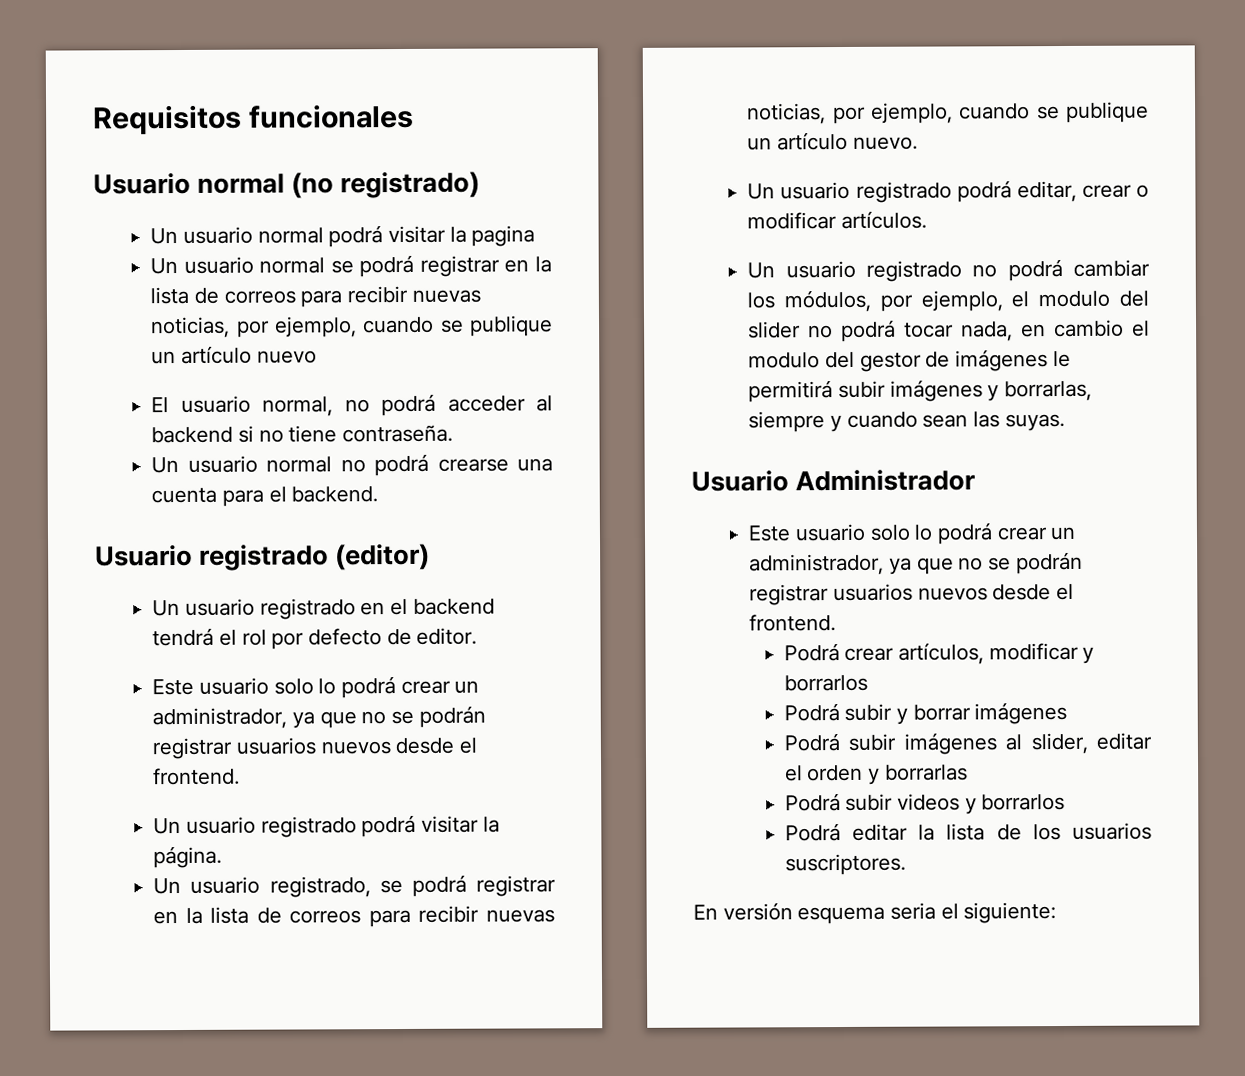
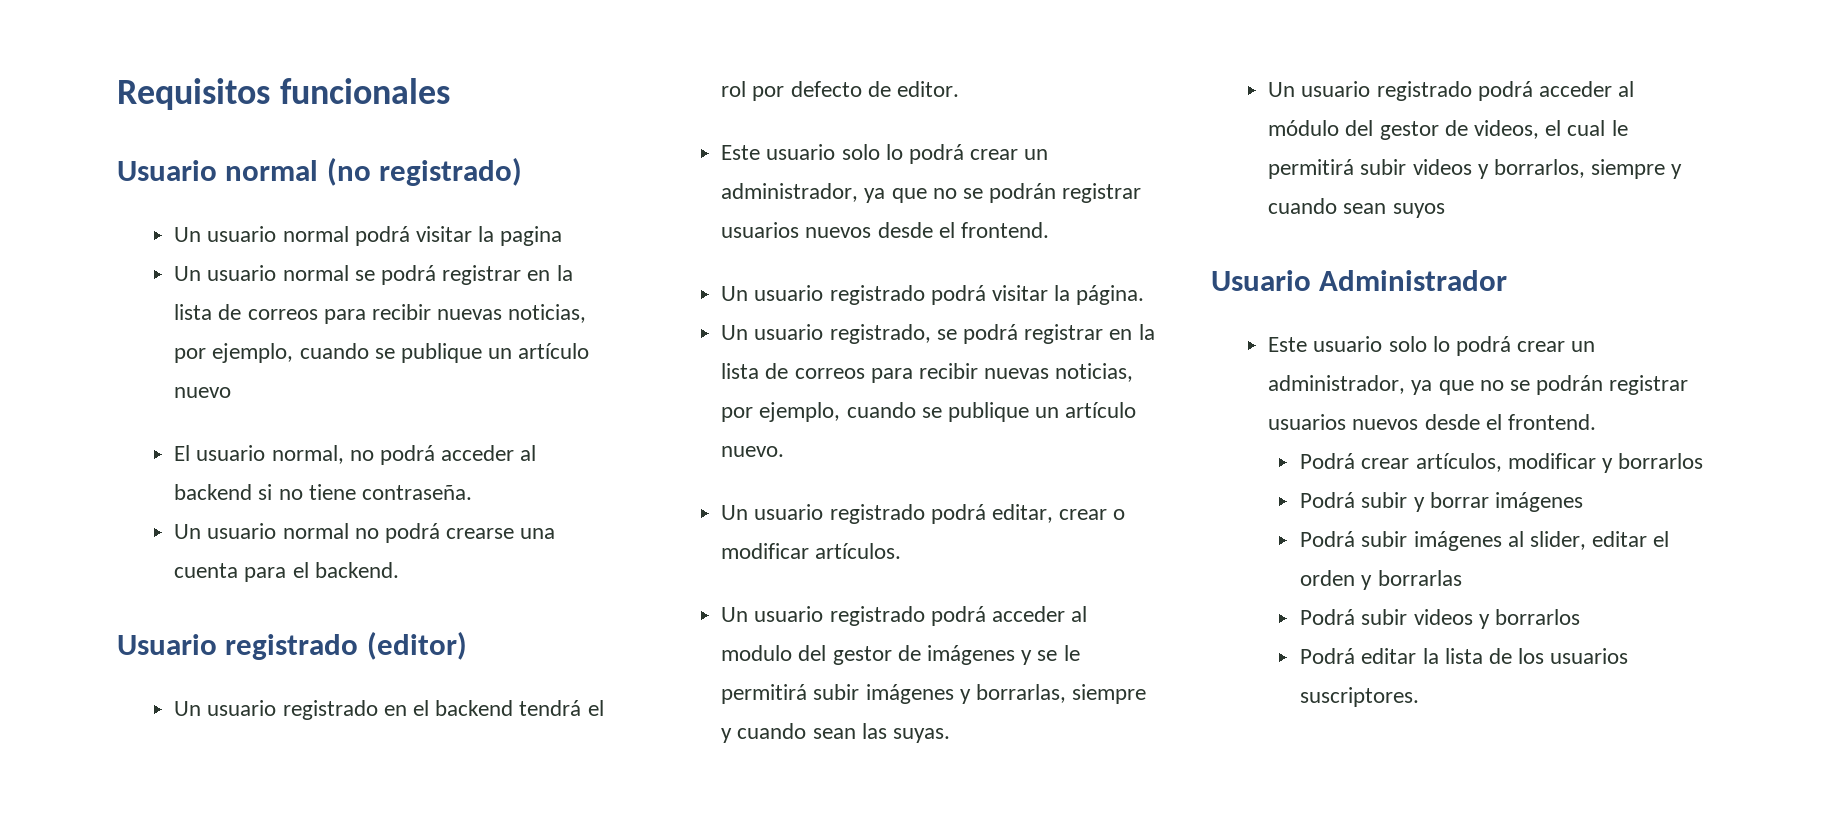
[972,258,1150,282] [747,289,1149,313] [748,319,1150,343] no podrá cambiar los módulos, por ejemplo, el modulo del slider no podrá tocar nada, en cambio el -> [930,606,1088,626] podrá acceder al
(1049, 360) none -> [1021,650,1058,665] y se
(1065, 422) none -> [1268,81,1635,101] [1268,120,1628,140] [1268,159,1683,179] [1268,198,1445,218] // Un usuario registrado podrá acceder al módulo del gestor de videos, el cual le permitirá subir videos y borrarlos, siempre y cuando sean suyos
[693,902,1057,925] // En versión esquema seria el siguiente: -> (1420, 697) none

